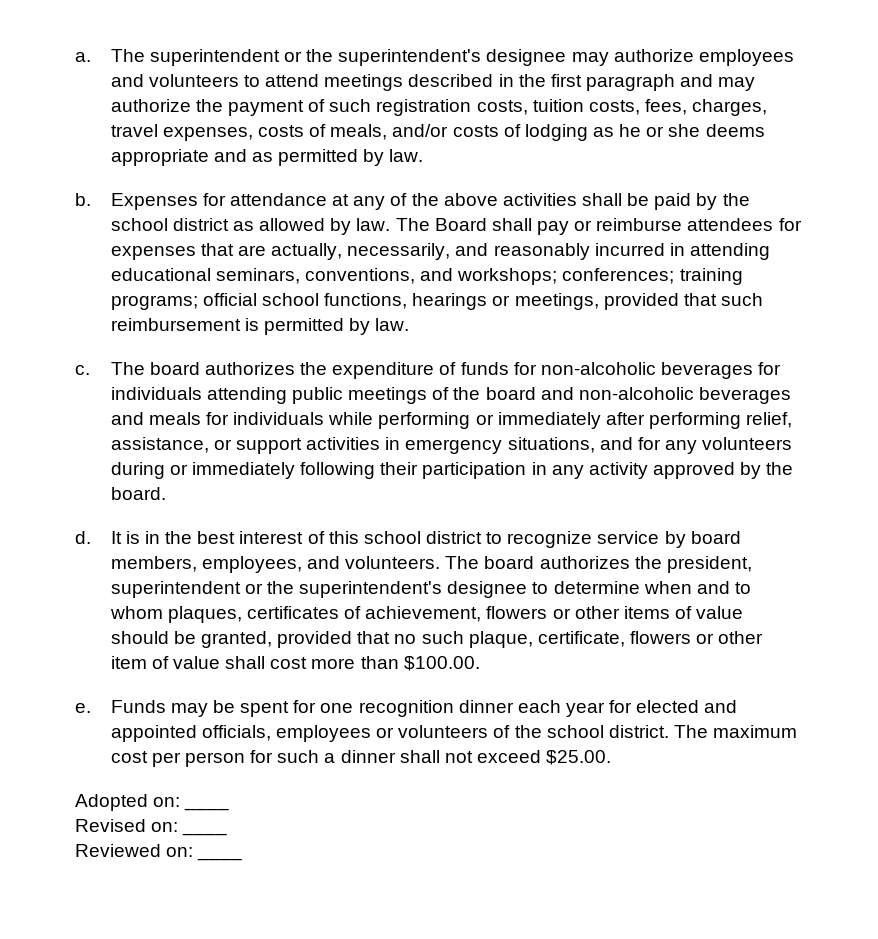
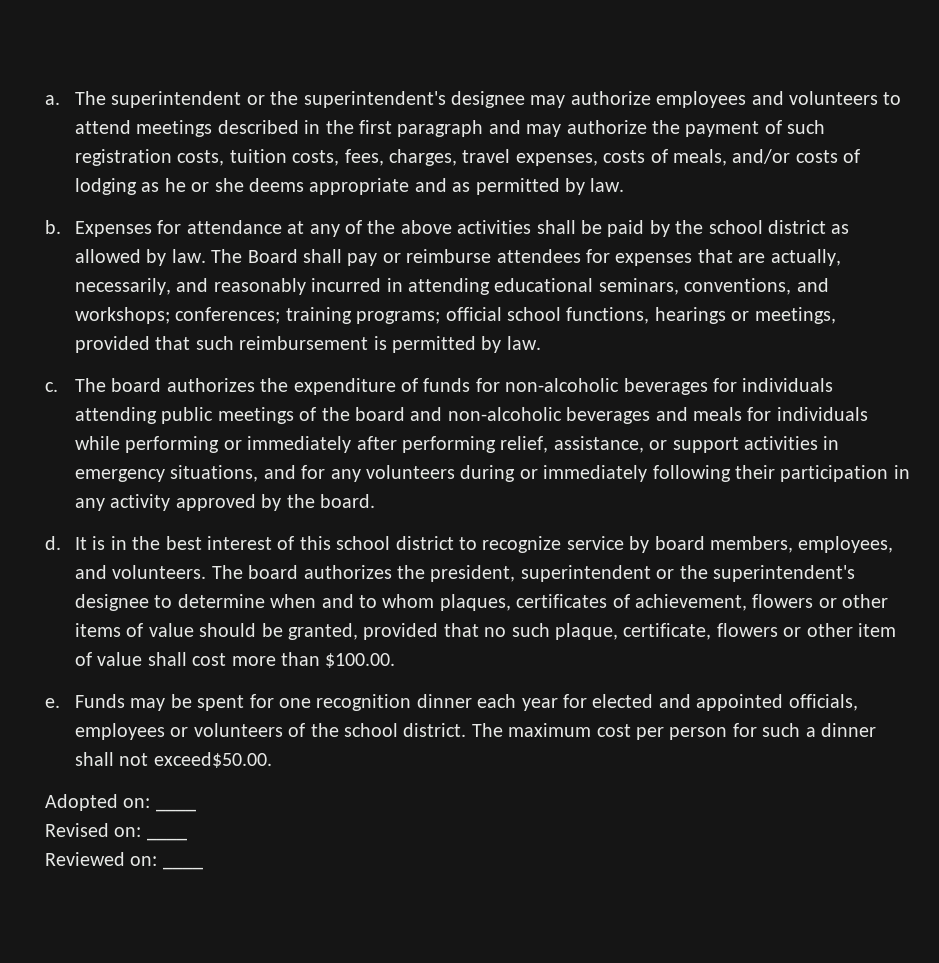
[476,750,612,765] exceed $25.00. -> [153,752,272,768] exceed$50.00.

